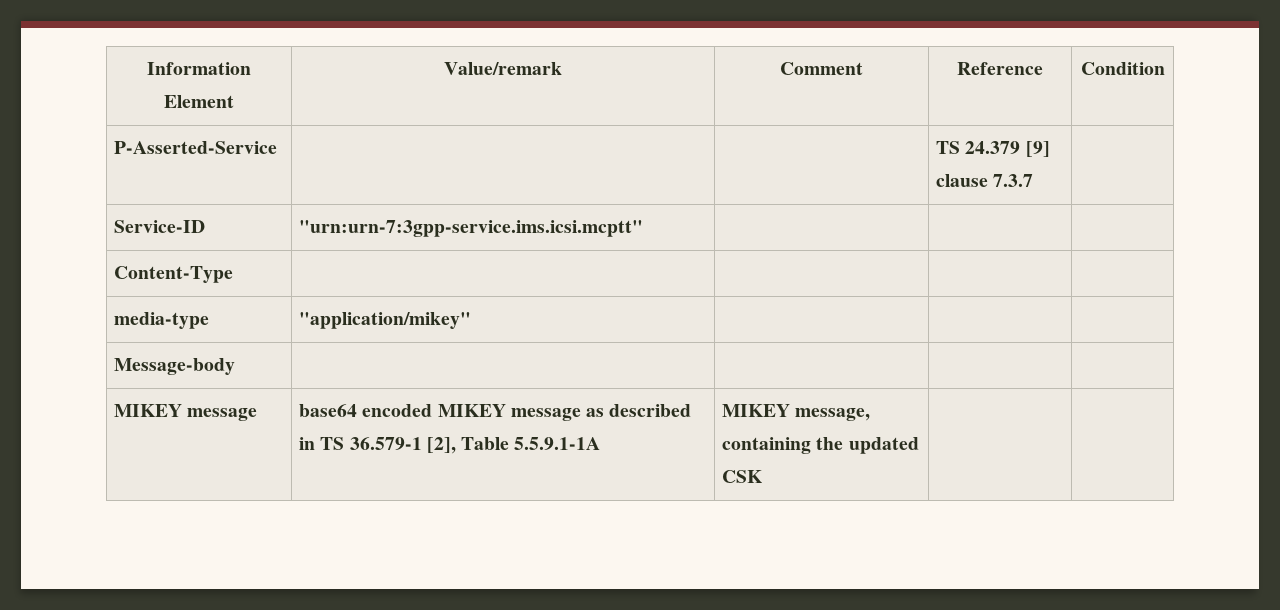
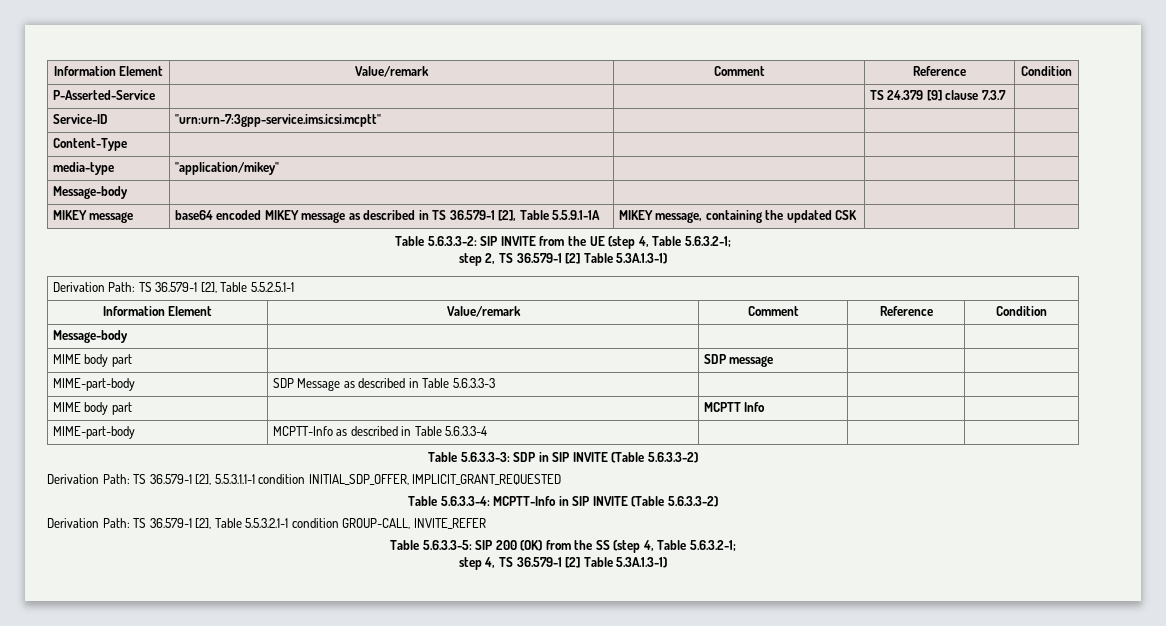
(763, 476) none -> [395,236,731,249] [458,253,668,266] [52,282,294,293] [102,306,213,316] [446,306,521,317] [747,306,799,316] [879,306,933,316] [996,306,1047,316] [52,330,128,343] [52,354,132,367] [703,354,774,367] [52,378,135,391] [272,378,495,391] [52,402,132,415] [703,402,766,412] [52,426,135,439] [272,426,488,436] [428,452,698,463] [47,474,562,485] [408,496,718,507] [47,518,486,529] [390,540,736,553] [458,557,668,570] // Table 5.6.3.3-2: SIP INVITE from the UE (step 4, Table 5.6.3.2-1; // step 2, TS 36.579-1 [2] Table 5.3A.1.3-1) // Derivation Path: TS 36.579-1 [2], Table 5.5.2.5.1-1 // Information Element | Value/remark | Comment | Reference | Condition // Message-body | | | | // MIME body part | | SDP message | | // MIME-part-body | SDP Message as described in Table 5.6.3.3-3 | | | // MIME body part | | MCPTT Info | | // MIME-part-body | MCPTT-Info as described in Table 5.6.3.3-4 | | | // Table 5.6.3.3-3: SDP in SIP INVITE (Table 5.6.3.3-2) // Derivation Path: TS 36.579-1 [2], 5.5.3.1.1-1 condition INITIAL_SDP_OFFER, IMPLICIT_GRANT_REQUESTED // Table 5.6.3.3-4: MCPTT-Info in SIP INVITE (Table 5.6.3.3-2) // Derivation Path: TS 36.579-1 [2], Table 5.5.3.2.1-1 condition GROUP-CALL, INVITE_REFER // Table 5.6.3.3-5: SIP 200 (OK) from the SS (step 4, Table 5.6.3.2-1; // step 4, TS 36.579-1 [2] Table 5.3A.1.3-1)

